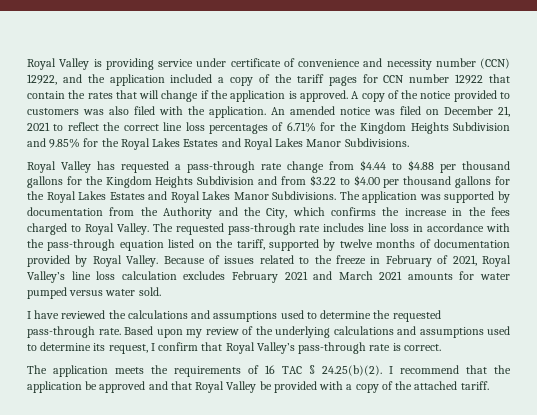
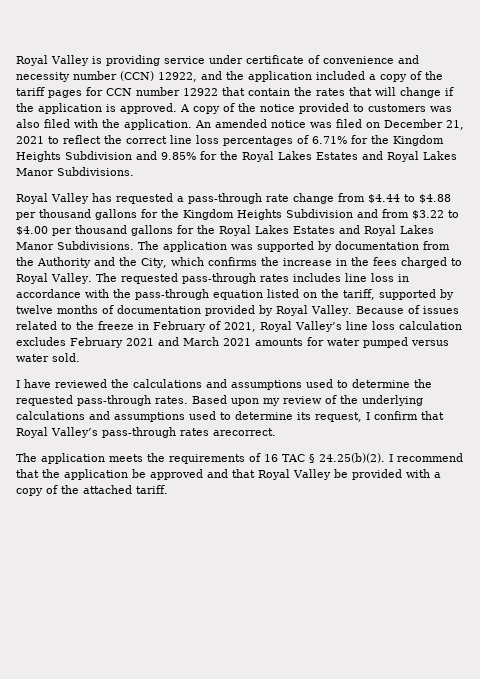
[299,225,321,232] rate -> [259,274,289,282] rates
[98,328,121,335] rate. -> [155,396,188,404] rates.
[369,343,441,351] rate is correct. -> [180,428,276,436] rates arecorrect.

